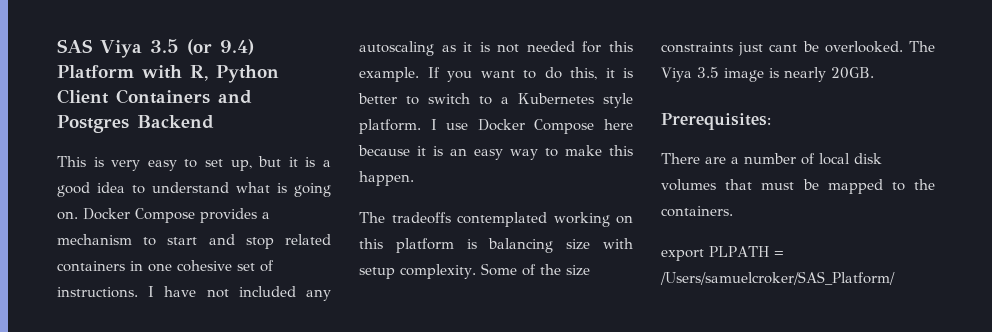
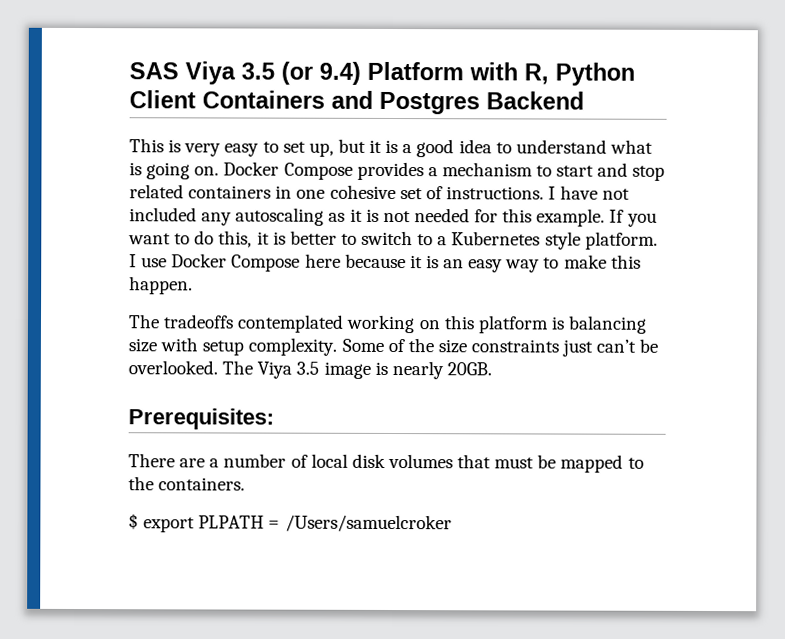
[769,44,798,52] cant -> [596,339,637,353] can’t
(733, 211) none -> [128,513,139,530] $
[660,271,895,285] /Users/samuelcroker/SAS_Platform/ -> [284,514,452,533] /Users/samuelcroker

